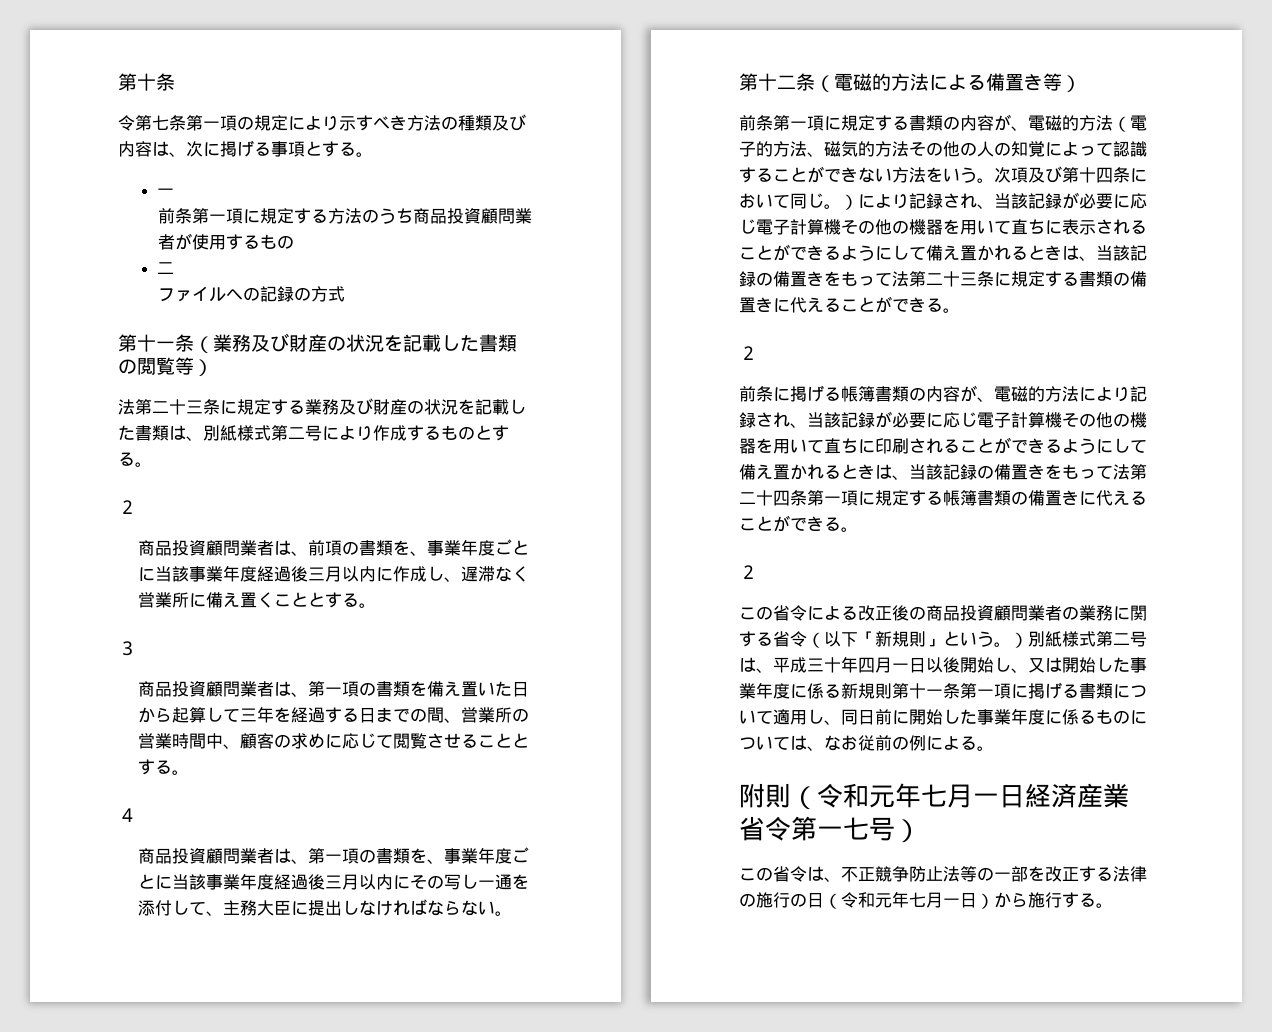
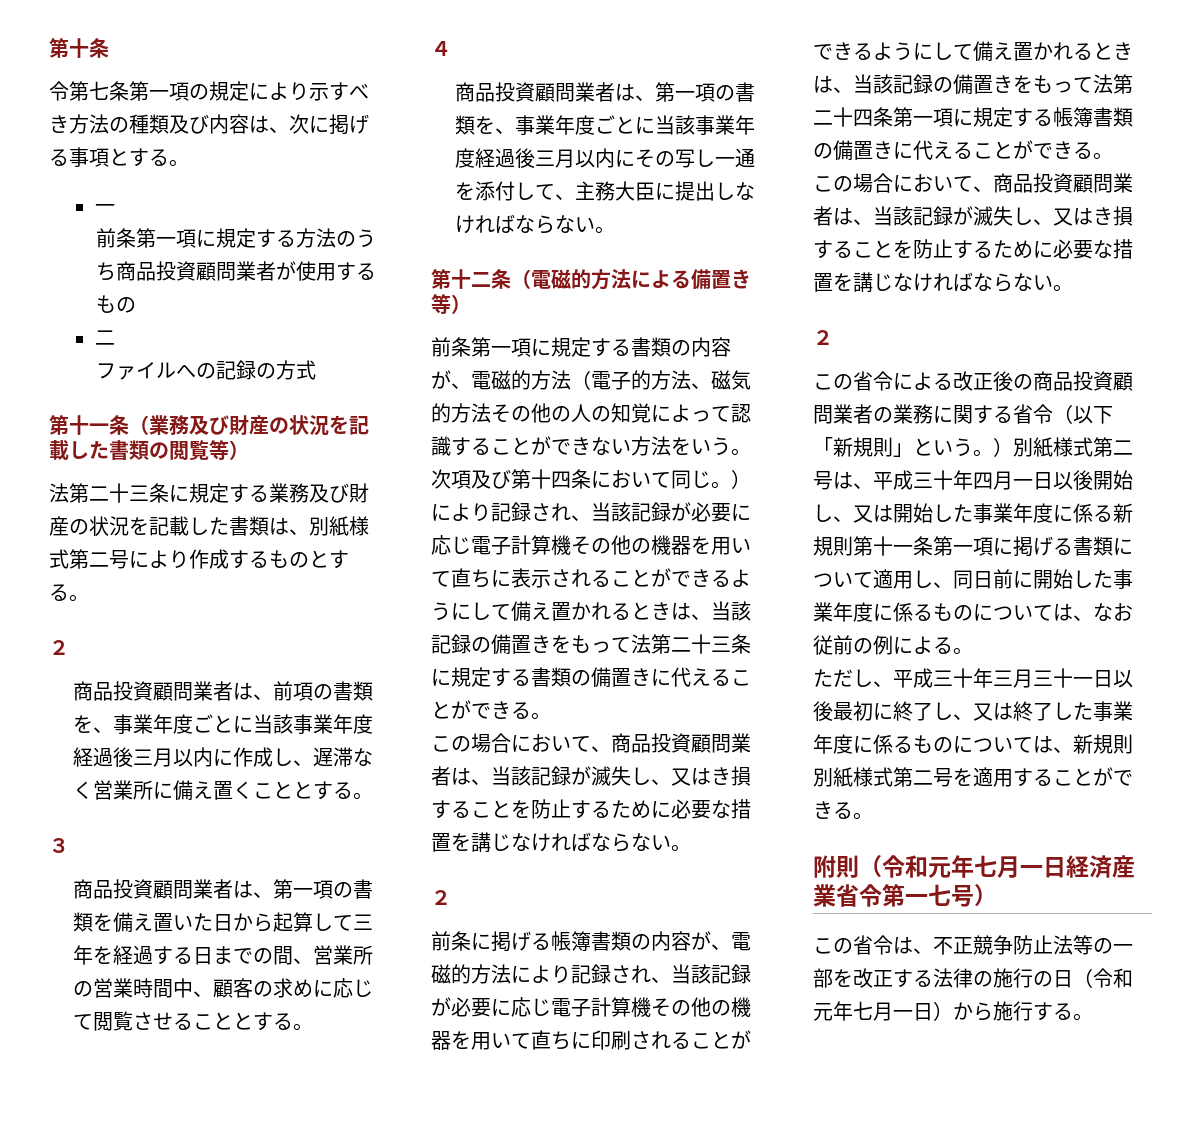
(960, 310) none -> [431,733,751,753] [431,766,751,786] [431,799,751,819] [431,832,691,852] // この場合において、商品投資顧問業者は、当該記録が滅失し、又はき損することを防止するために必要な措置を講じなければならない。
(858, 529) none -> [813,173,1133,193] [813,206,1133,226] [813,239,1133,259] [813,272,1073,292] // この場合において、商品投資顧問業者は、当該記録が滅失し、又はき損することを防止するために必要な措置を講じなければならない。
(994, 748) none -> [813,668,1133,688] [813,701,1133,721] [813,734,1133,754] [813,767,1133,788] [813,801,873,820] // ただし、平成三十年三月三十一日以後最初に終了し、又は終了した事業年度に係るものについては、新規則別紙様式第二号を適用することができる。

